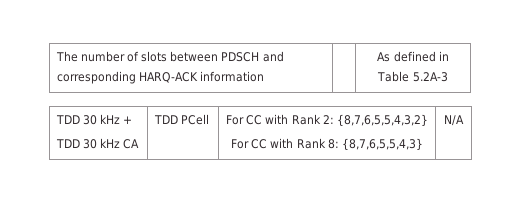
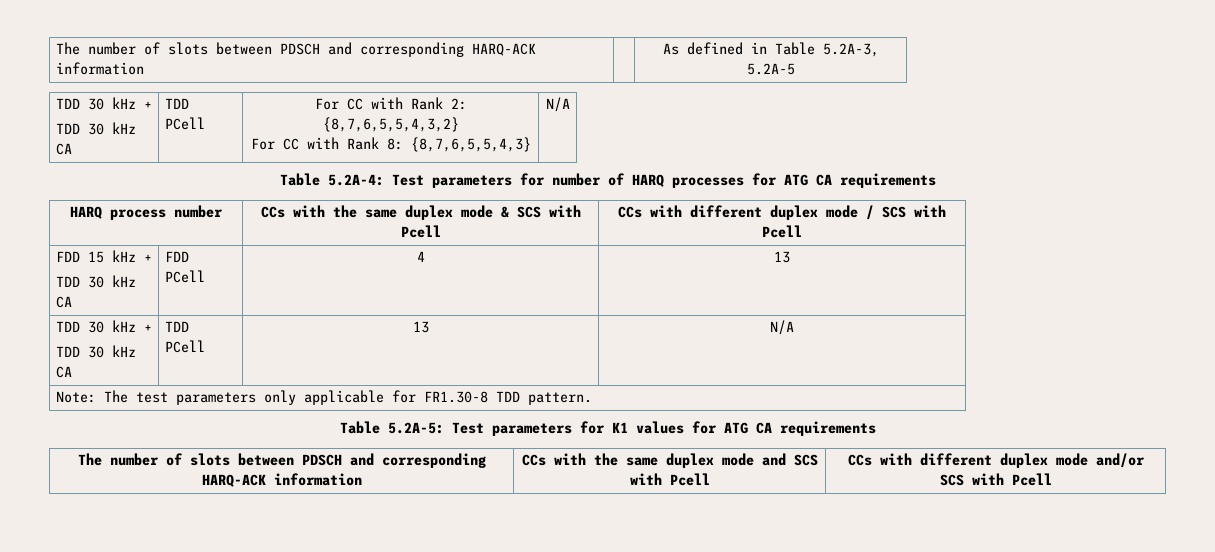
[412,72,448,82] 5.2A-3 -> [822,43,879,57] [746,63,795,75] 5.2A-3, 5.2A-5
(464, 120) none -> [279,173,936,188] [70,205,223,220] [260,205,581,220] [400,225,441,238] [618,205,946,220] [762,225,802,238] [55,250,152,263] [55,275,136,288] [55,296,72,308] [164,251,189,262] [164,270,205,283] [416,251,425,262] [774,251,790,263] [55,320,152,333] [55,345,136,358] [55,366,72,378] [164,321,189,332] [164,340,205,353] [412,321,429,333] [770,320,794,335] [55,390,592,405] [339,421,876,436] [77,453,486,468] [201,473,362,487] [521,453,818,468] [629,473,710,486] [847,453,1145,468] [939,473,1052,486] // Table 5.2A-4: Test parameters for number of HARQ processes for ATG CA requirements // HARQ process number | CCs with the same duplex mode & SCS with Pcell | CCs with different duplex mode / SCS with Pcell // FDD 15 kHz + // TDD 30 kHz CA | FDD PCell | 4 | 13 // TDD 30 kHz + // TDD 30 kHz CA | TDD PCell | 13 | N/A // Note: The test parameters only applicable for FR1.30-8 TDD pattern. // Table 5.2A-5: Test parameters for K1 values for ATG CA requirements // The number of slots between PDSCH and corresponding HARQ-ACK information | CCs with the same duplex mode and SCS with Pcell | CCs with different duplex mode and/or SCS with Pcell

